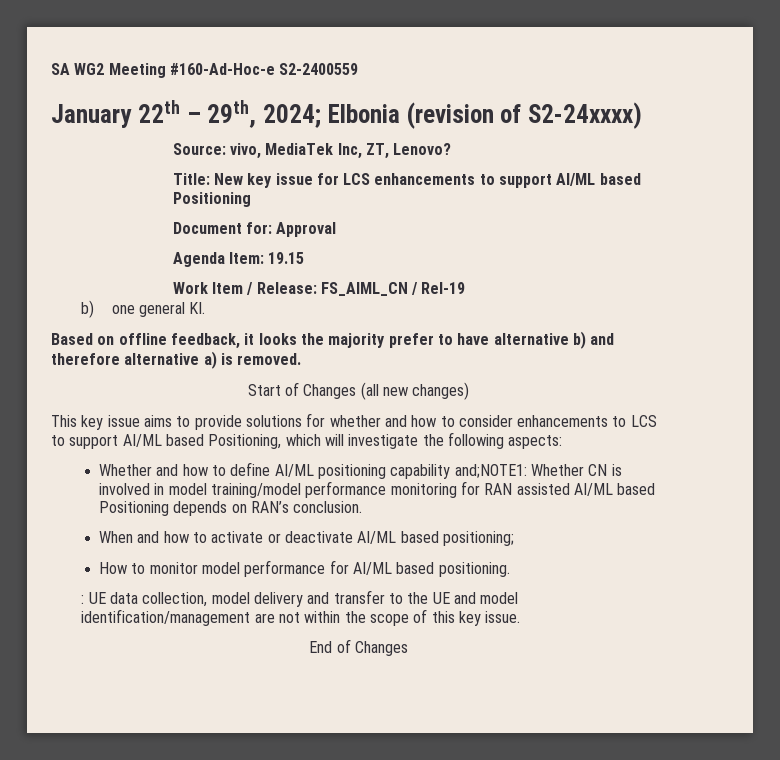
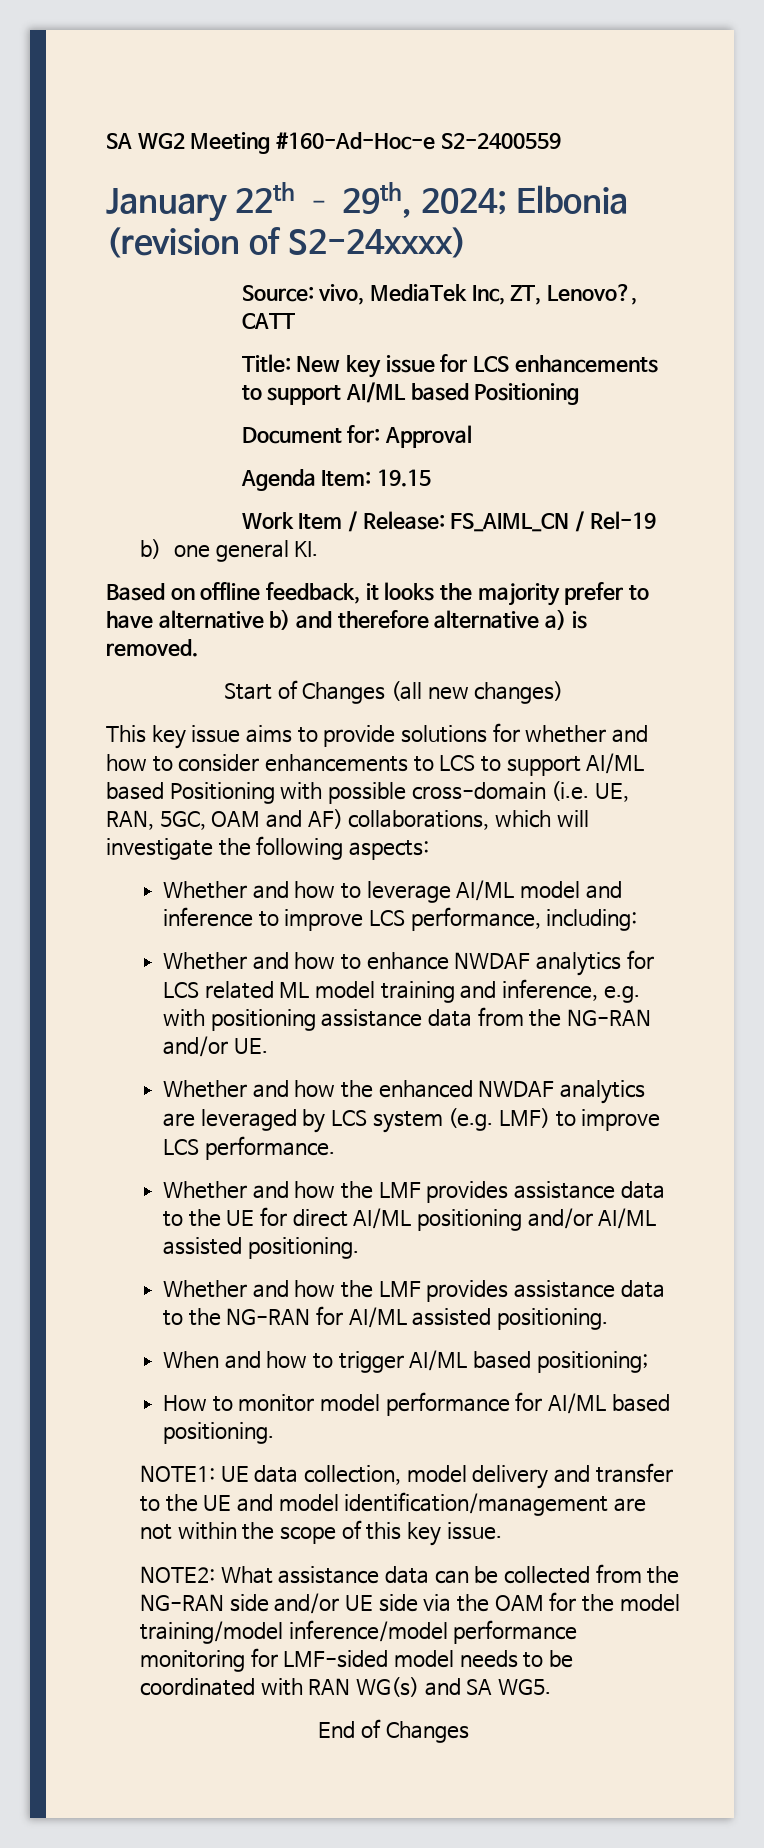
[393,143,452,155] Lenovo? -> [547,284,638,305] [241,313,295,329] Lenovo?, CATT
[208,434,282,449] Positioning, -> [169,781,629,804] [106,809,490,830] Positioning with possible cross-domain (i.e. UE, RAN, 5GC, OAM and AF) collaborations,
[230,462,622,479] [98,481,656,498] [98,501,363,516] define AI/ML positioning capability and;NOTE1: Whether CN is involved in model training/model performance monitoring for RAN assisted AI/ML based Positioning depends on RAN’s conclusion. -> [366,880,622,903] [163,907,638,931] [163,950,654,976] [163,979,640,1003] [163,1007,651,1031] [163,1036,268,1057] [163,1080,646,1104] [163,1108,661,1133] [163,1136,335,1160] [163,1181,665,1203] [163,1207,657,1231] [163,1237,359,1259] [163,1280,665,1302] [163,1306,609,1330] leverage AI/ML model and inference to improve LCS performance, including: // Whether and how to enhance NWDAF analytics for LCS related ML model training and inference, e.g. with positioning assistance data from the NG-RAN and/or UE. // Whether and how the enhanced NWDAF analytics are leveraged by LCS system (e.g. LMF) to improve LCS performance. // Whether and how the LMF provides assistance data to the UE for direct AI/ML positioning and/or AI/ML assisted positioning. // Whether and how the LMF provides assistance data to the NG-RAN for AI/ML assisted positioning.
[211,531,353,543] activate or deactivate -> [338,1351,404,1373] trigger
[81,595,85,604] : -> [139,1465,215,1482] NOTE1:
(521, 617) none -> [139,1564,680,1584] [139,1592,680,1614] [139,1620,578,1644] [139,1648,573,1672] [139,1677,551,1697] // NOTE2: What assistance data can be collected from the NG-RAN side and/or UE side via the OAM for the model training/model inference/model performance monitoring for LMF-sided model needs to be coordinated with RAN WG(s) and SA WG5.

